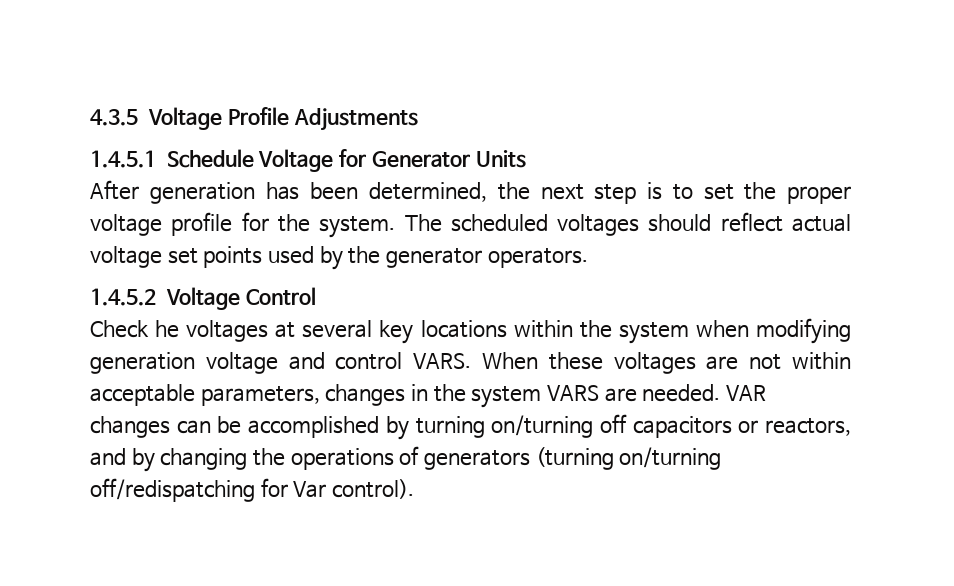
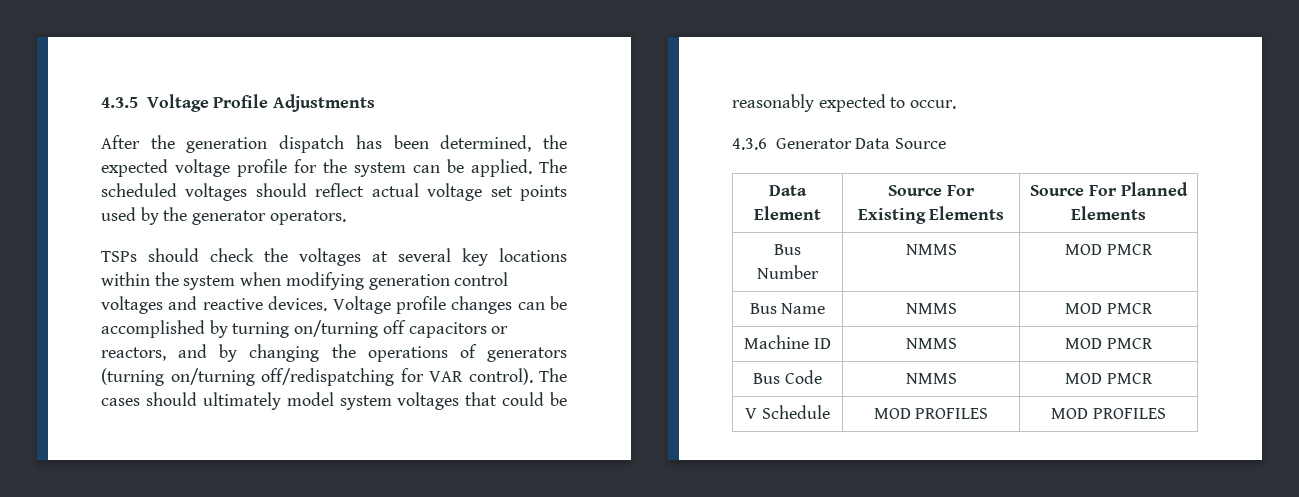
[90,149,527,172] [90,180,852,204] [90,212,396,238] 1.4.5.1 Schedule Voltage for Generator Units // After generation has been determined, the next step is to set the proper voltage profile for the system. -> [101,135,567,153] [101,159,532,177] After the generation dispatch has been determined, the expected voltage profile for the system can be applied.
[90,287,317,310] [90,320,180,338] 1.4.5.2 Voltage Control // Check he -> [101,248,288,262] TSPs should check the
[205,352,851,374] [90,384,766,408] voltage and control VARS. When these voltages are not within acceptable parameters, changes in the system VARS are needed. VAR -> [454,272,509,286] [101,296,446,314] control voltages and reactive devices. Voltage profile
[293,479,414,499] Var control). -> [429,368,567,385] [101,392,567,410] [732,94,957,112] [732,138,947,150] [769,185,807,196] [754,206,821,220] [888,185,975,196] [857,206,1005,224] [1030,182,1188,196] [1071,206,1146,220] [774,244,801,255] [757,265,819,279] [905,244,957,255] [1065,244,1153,255] [749,303,826,314] [905,303,957,314] [1065,303,1153,314] [744,335,831,349] [905,338,957,349] [1065,338,1153,349] [753,370,822,384] [905,373,957,384] [1065,373,1153,384] [745,405,830,419] [873,408,989,419] [1051,408,1166,419] VAR control). The cases should ultimately model system voltages that could be reasonably expected to occur. // 4.3.6 Generator Data Source // Data Element | Source For Existing Elements | Source For Planned Elements // Bus Number | NMMS | MOD PMCR // Bus Name | NMMS | MOD PMCR // Machine ID | NMMS | MOD PMCR // Bus Code | NMMS | MOD PMCR // V Schedule | MOD PROFILES | MOD PROFILES

